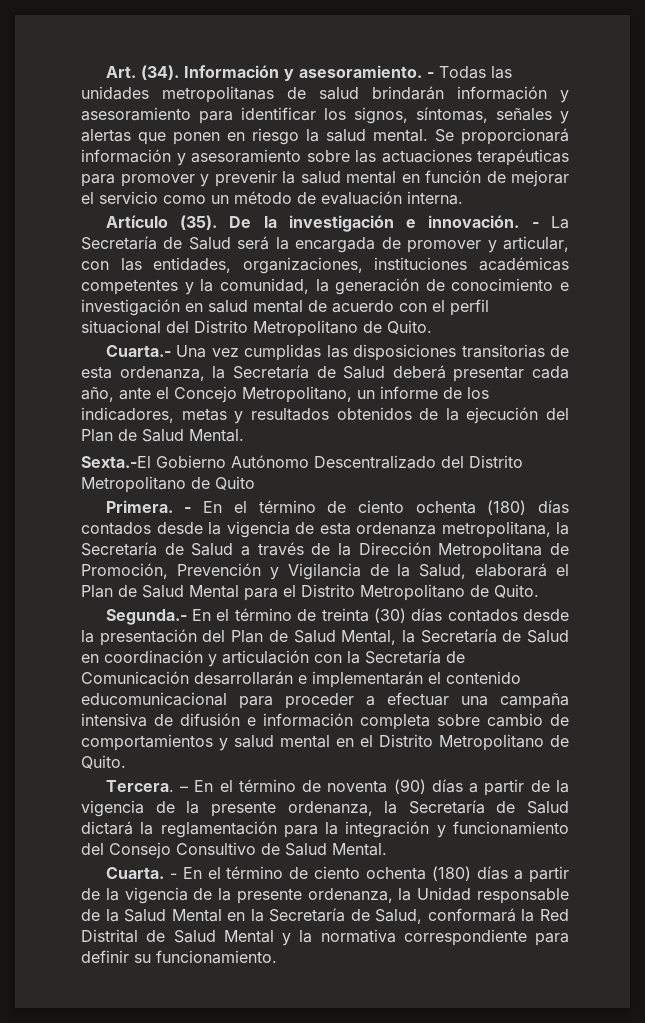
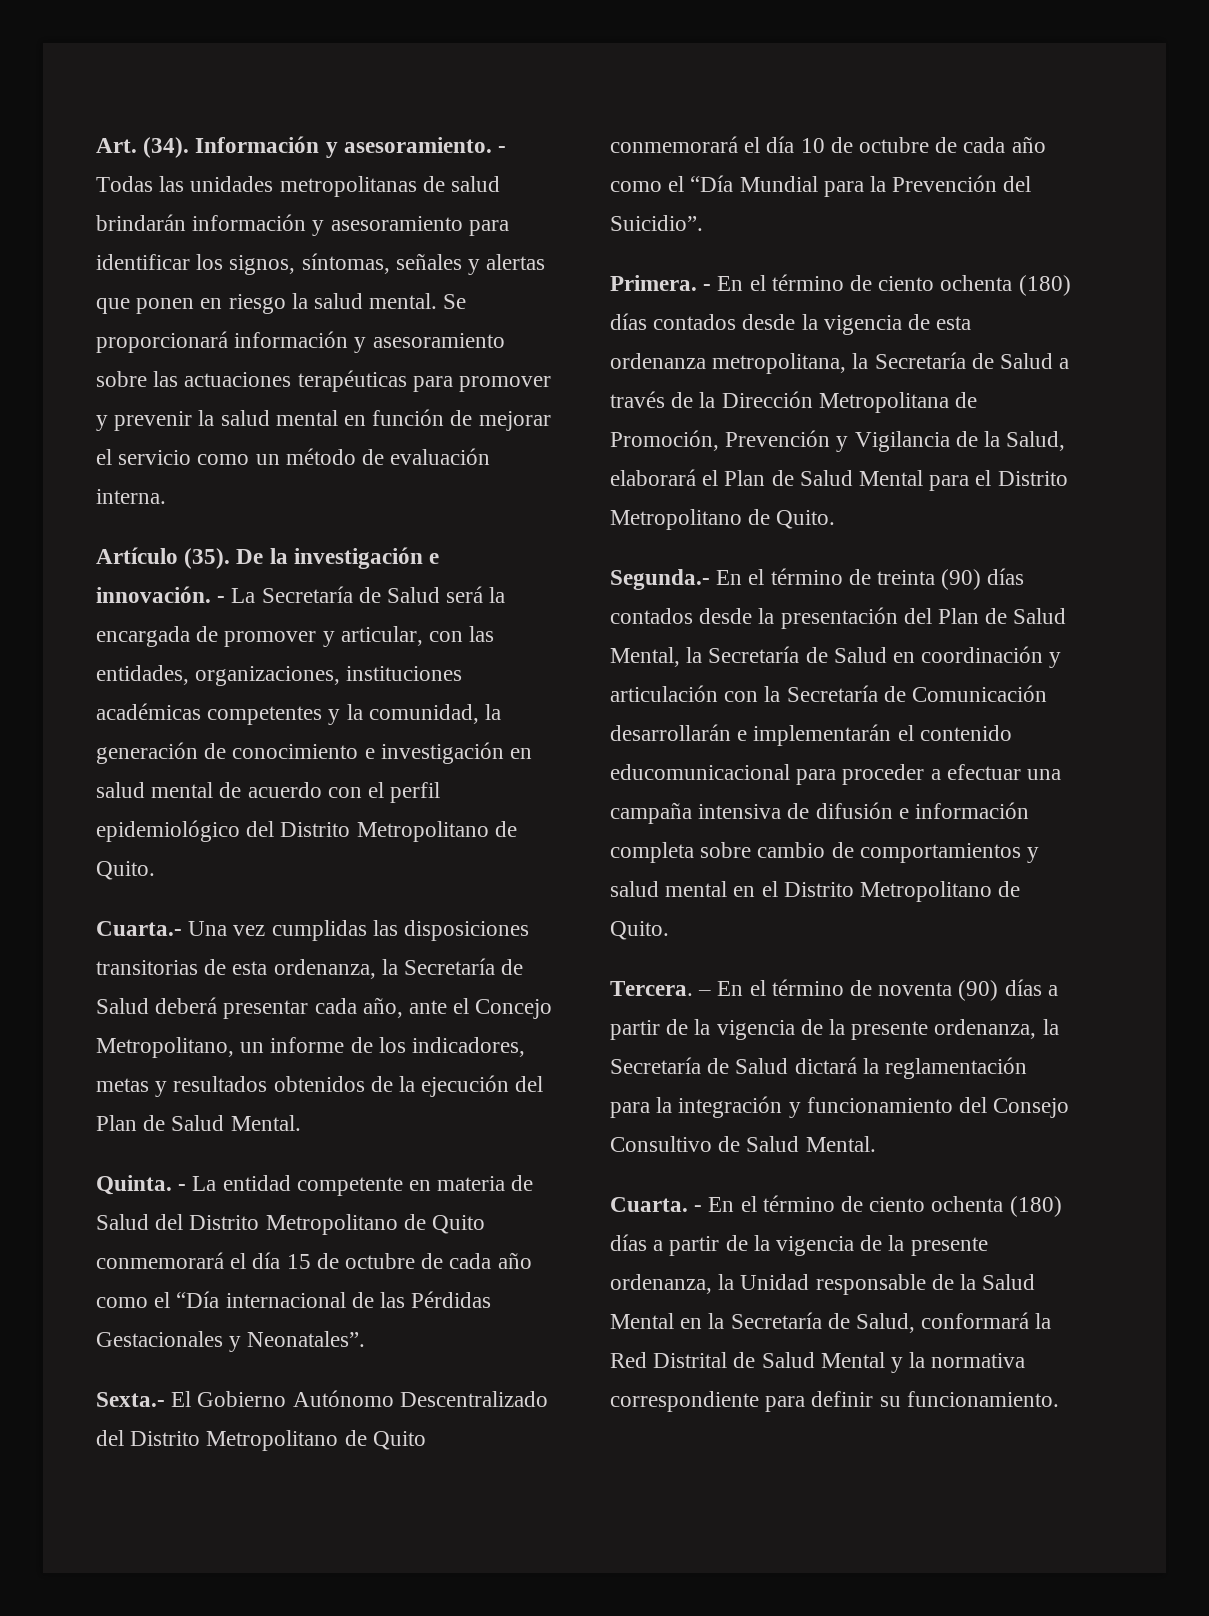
[81,320,161,334] situacional -> [96,820,240,842] epidemiológico
[81,456,151,468] Sexta.-El -> [96,1175,534,1196] [96,1214,486,1235] [96,1252,532,1269] [96,1291,492,1308] [96,1331,366,1352] [96,1391,192,1407] Quinta. - La entidad competente en materia de Salud del Distrito Metropolitano de Quito conmemorará el día 15 de octubre de cada año como el “Día internacional de las Pérdidas Gestacionales y Neonatales”. // Sexta.- El
(255, 483) none -> [610,136,1046,153] [610,175,1032,197] [610,215,703,231] conmemorará el día 10 de octubre de cada año como el “Día Mundial para la Prevención del Suicidio”.
[373,608,406,623] (30) -> [941,569,982,590] (90)

